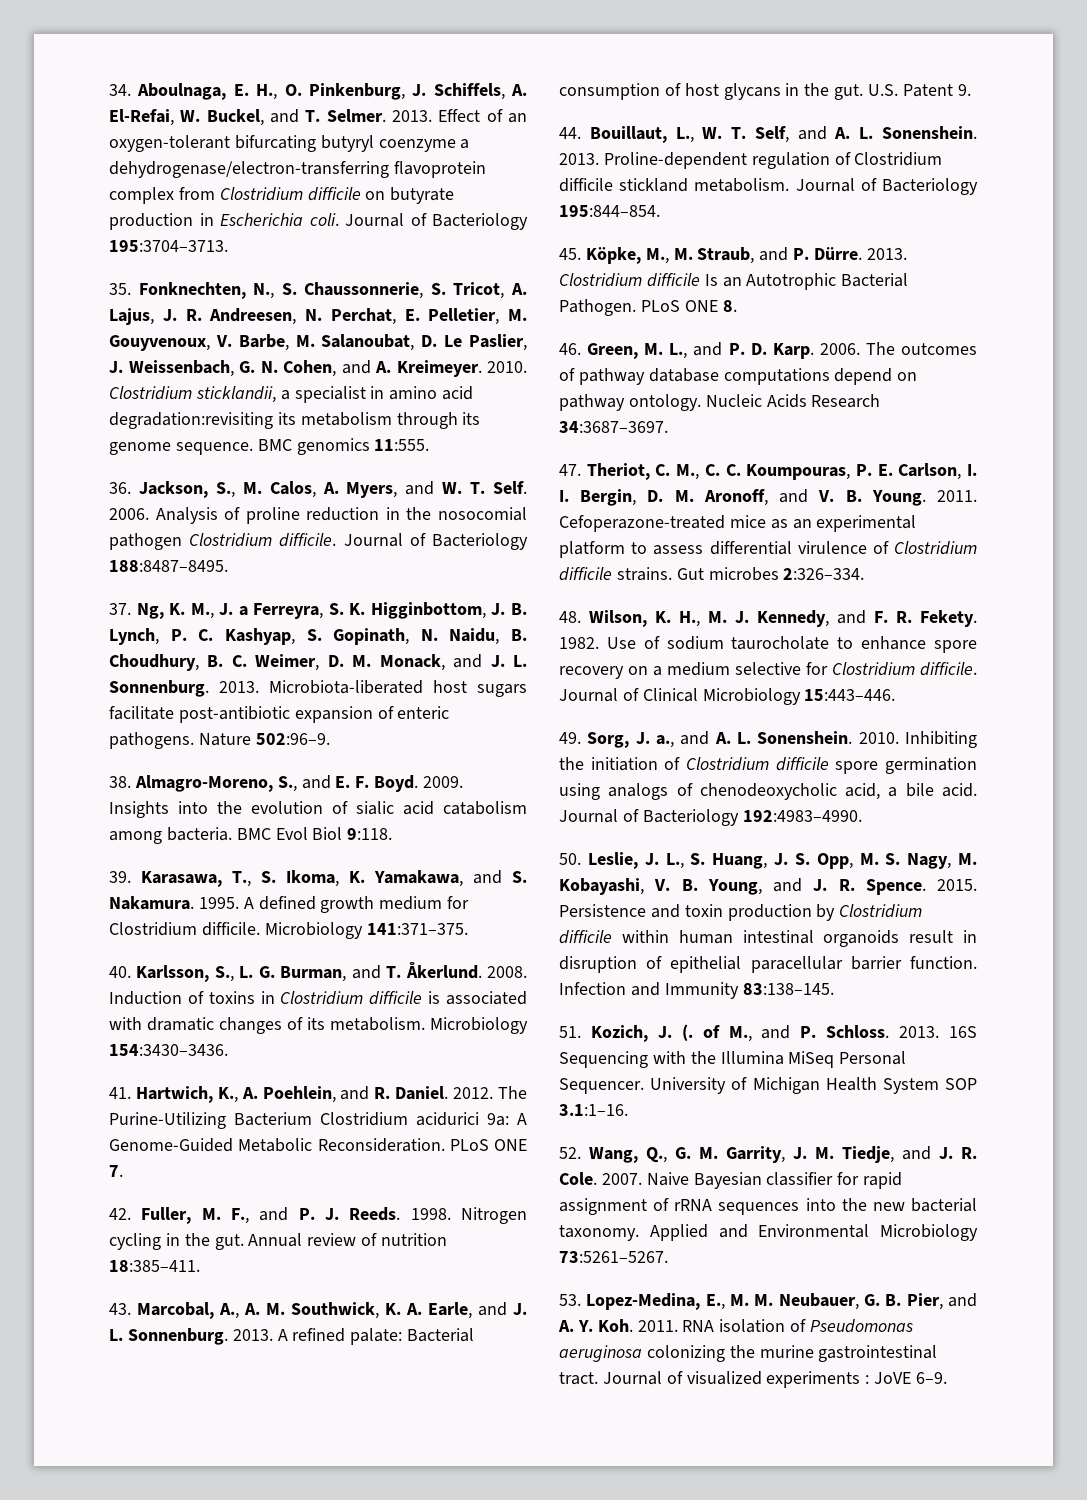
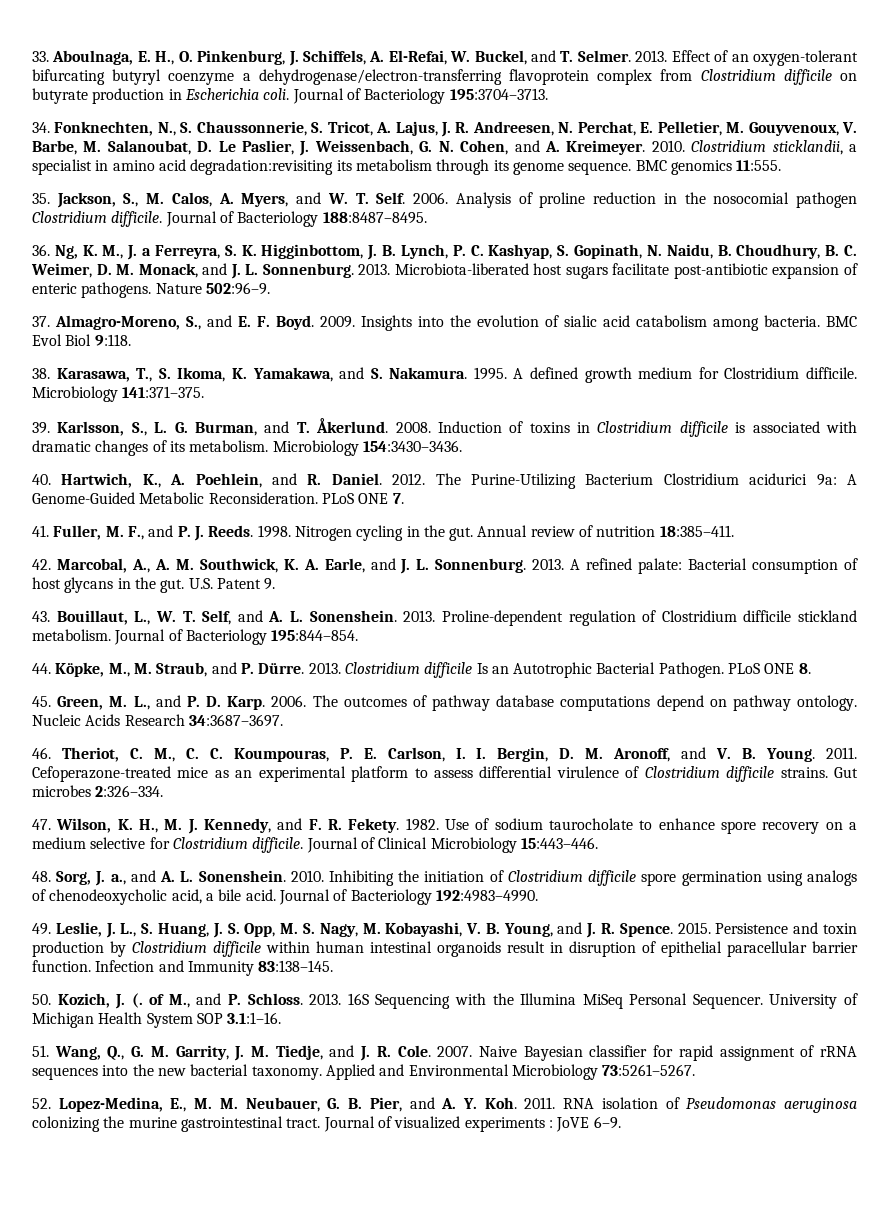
[109,84,131,96] 34. -> [32,51,49,62] 33.
[109,283,131,295] 35. -> [32,122,50,133] 34.
[109,482,131,494] 36. -> [32,193,50,204] 35.
[109,603,131,615] 37. -> [32,244,50,256] 36.
[109,776,131,788] 38. -> [32,316,50,327] 37.
[109,871,131,883] 39. -> [32,368,50,379] 38.
[109,966,131,978] 40. -> [32,422,50,434] 39.
[109,1087,131,1099] 41. -> [32,474,51,485] 40.
[109,1208,131,1220] 42. -> [32,525,49,537] 41.
[109,1303,131,1315] 43. -> [32,559,51,570] 42.
[559,127,581,139] 44. -> [32,611,50,622] 43.
[559,248,581,260] 45. -> [32,663,51,674] 44.
[559,343,581,355] 46. -> [32,696,51,707] 45.
[559,464,581,476] 47. -> [32,747,51,759] 46.
[559,611,581,623] 48. -> [32,819,51,830] 47.
[559,732,581,744] 49. -> [32,871,51,882] 48.
[559,853,581,865] 50. -> [32,923,51,935] 49.
[559,1026,581,1038] 51. -> [32,994,51,1005] 50.
[559,1147,581,1159] 52. -> [32,1045,49,1057] 51.
[559,1294,581,1306] 53. -> [32,1098,51,1109] 52.

